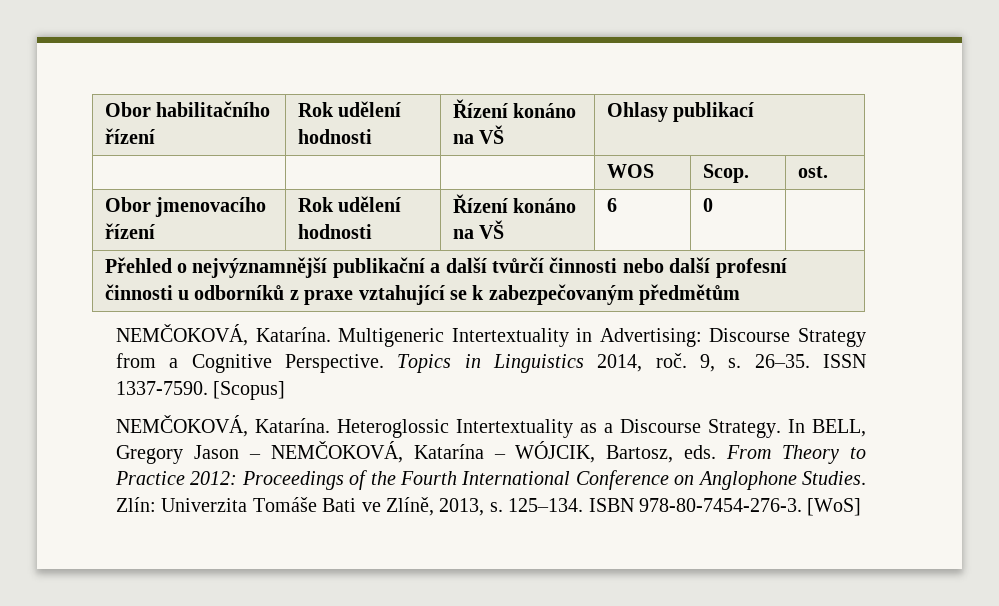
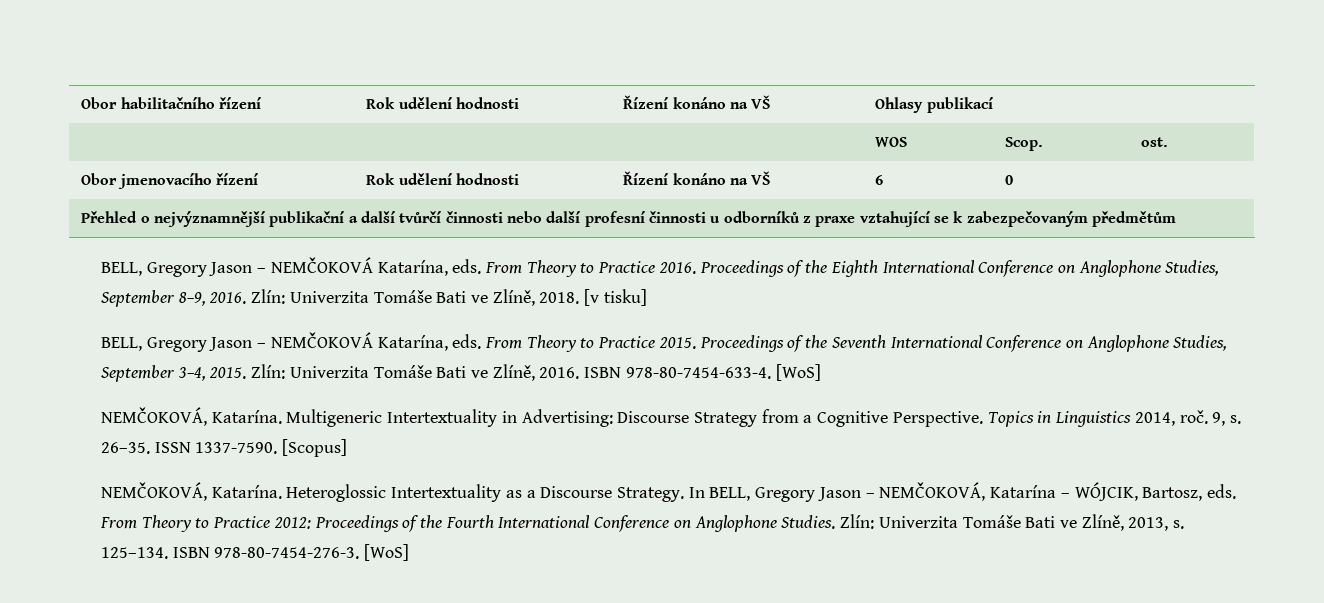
(741, 294) none -> [100,257,1220,277] [100,289,647,307] [100,332,1228,352] [100,364,821,382] // BELL, Gregory Jason – NEMČOKOVÁ Katarína, eds. From Theory to Practice 2016. Proceedings of the Eighth International Conference on Anglophone Studies, September 8–9, 2016. Zlín: Univerzita Tomáše Bati ve Zlíně, 2018. [v tisku] // BELL, Gregory Jason – NEMČOKOVÁ Katarína, eds. From Theory to Practice 2015. Proceedings of the Seventh International Conference on Anglophone Studies, September 3–4, 2015. Zlín: Univerzita Tomáše Bati ve Zlíně, 2016. ISBN 978-80-7454-633-4. [WoS]

